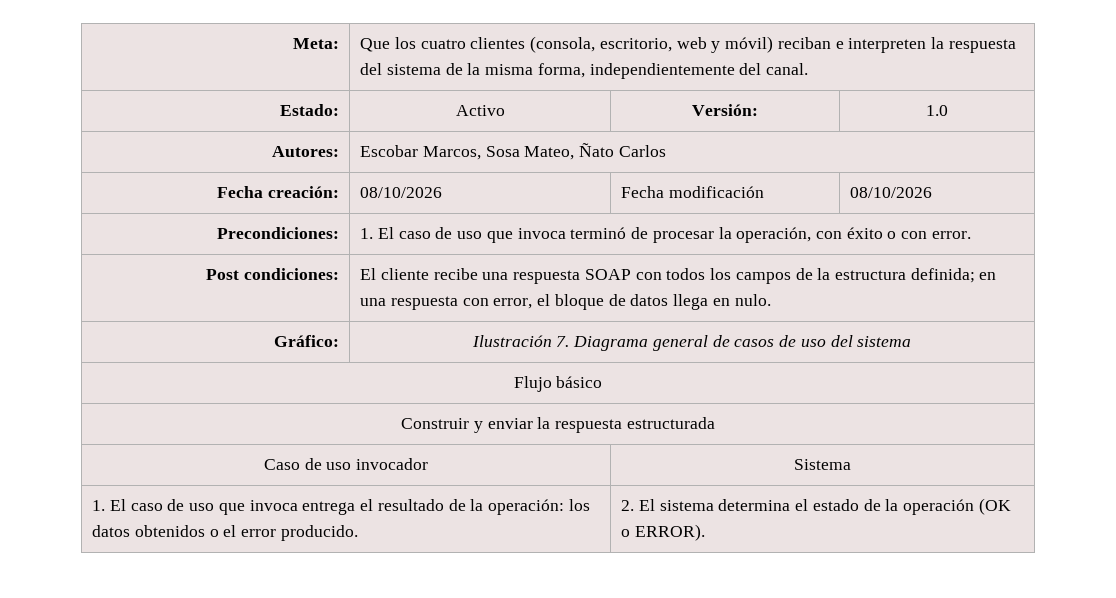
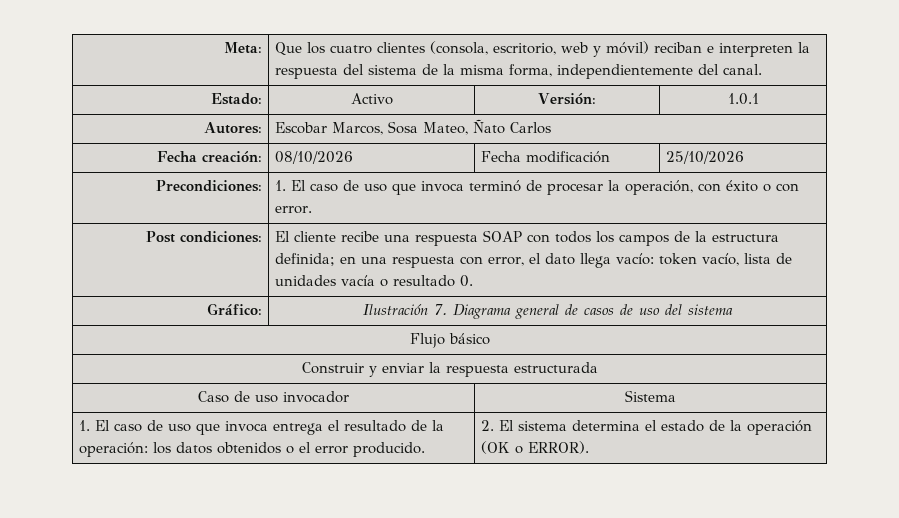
[926,105,948,116] 1.0 -> [727,93,759,105] 1.0.1
[850,187,933,198] 08/10/2026 -> [666,151,745,164] 25/10/2026
[554,294,771,310] bloque de datos llega en nulo. -> [545,253,793,268] [275,275,474,287] dato llega vacío: token vacío, lista de unidades vacía o resultado 0.

